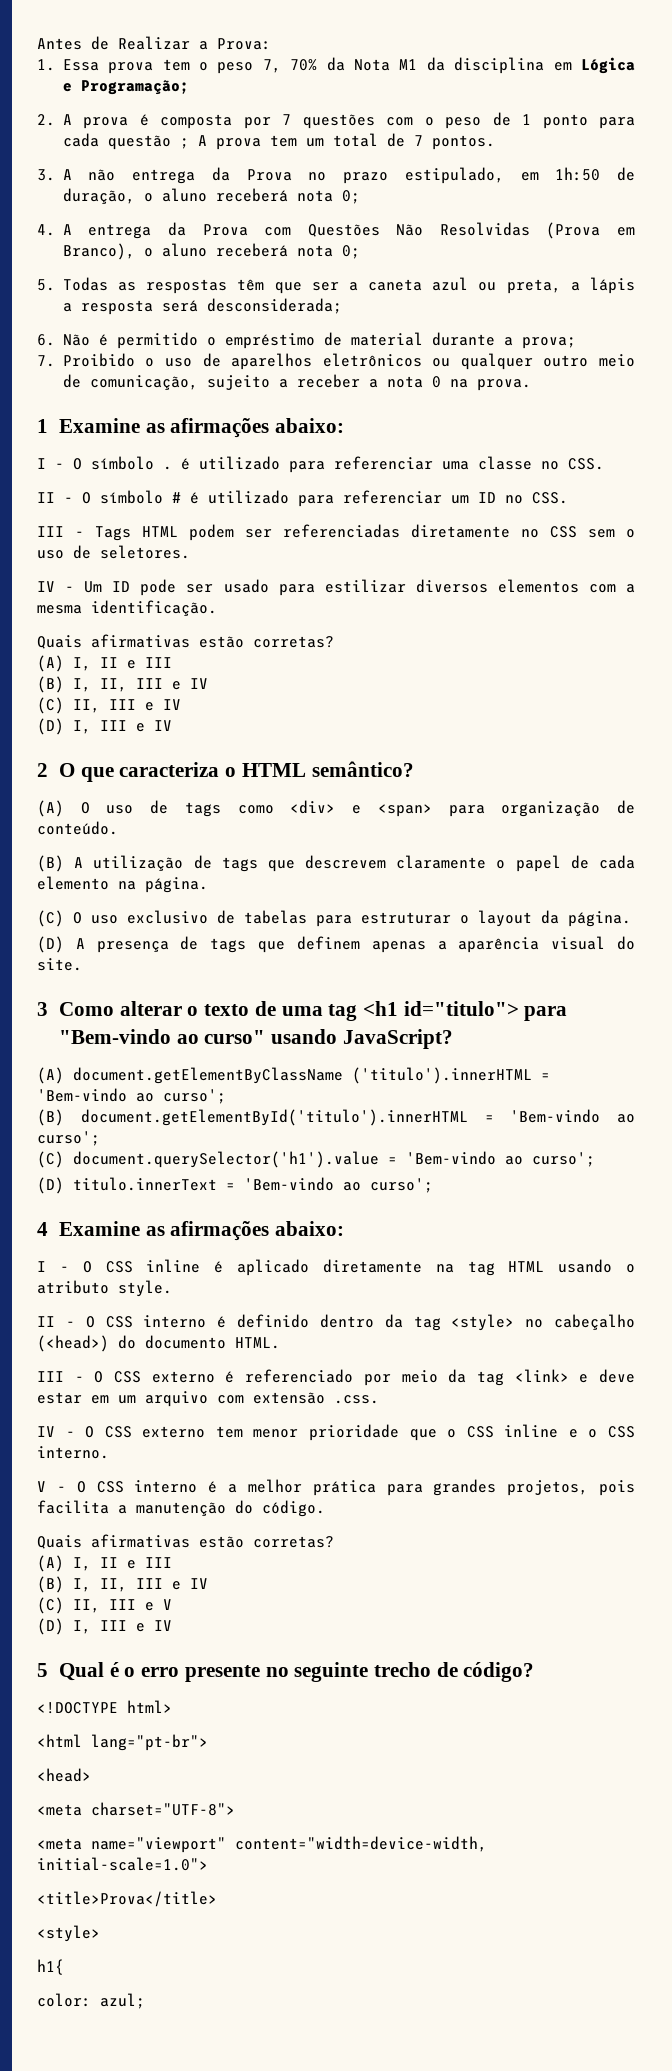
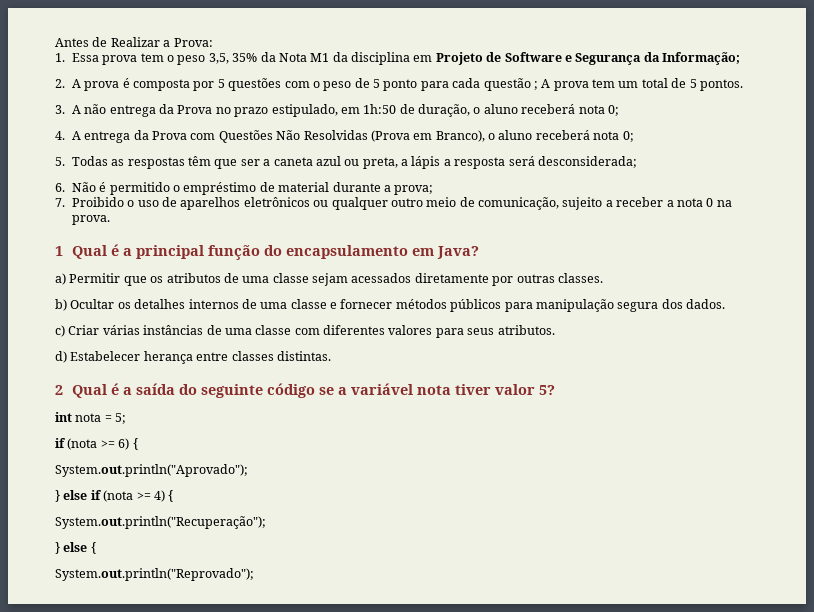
[262,59,318,73] 7, 70% -> [208,53,258,64] 3,5, 35%
[581,57,635,74] [62,80,189,95] Lógica e Programação; -> [435,52,741,65] Projeto de Software e Segurança da Informação;
[282,114,292,125] 7 -> [217,79,225,88] 5
[522,114,532,125] 1 -> [373,79,381,88] 5
[413,135,423,146] 7 -> [689,79,697,88] 5
[59,418,345,438] [37,456,604,473] [37,490,568,507] [37,524,635,541] [37,545,190,559] [37,579,635,596] [37,600,217,617] [37,634,334,649] [37,655,172,672] [37,676,208,693] [37,697,181,714] [37,718,172,735] [37,761,414,782] [37,800,636,817] [37,821,118,835] [37,855,635,872] [37,876,208,893] [37,910,631,927] [37,936,635,953] [37,958,82,971] [37,1001,568,1021] [59,1029,453,1049] [37,1067,550,1084] [37,1088,226,1104] [37,1109,635,1126] [37,1131,100,1146] [37,1151,595,1168] [37,1177,433,1194] [37,1221,345,1241] [37,1259,635,1276] [37,1280,172,1297] [37,1314,635,1331] [37,1335,280,1352] [37,1369,635,1386] [37,1391,379,1407] [37,1424,635,1441] [37,1446,109,1459] [37,1479,635,1496] [37,1500,325,1517] [37,1534,334,1549] [37,1555,172,1572] [37,1576,208,1593] [37,1597,172,1614] [37,1618,172,1635] [37,1662,535,1682] [37,1700,172,1714] [37,1734,208,1751] [37,1768,91,1782] [37,1802,235,1816] [37,1836,487,1853] [37,1857,208,1871] [37,1891,217,1907] [37,1925,100,1942] [37,1959,64,1975] [37,1993,145,2009] Examine as afirmações abaixo: // I - O símbolo . é utilizado para referenciar uma classe no CSS. // II - O símbolo # é utilizado para referenciar um ID no CSS. // III - Tags HTML podem ser referenciadas diretamente no CSS sem o uso de seletores. // IV - Um ID pode ser usado para estilizar diversos elementos com a mesma identificação. // Quais afirmativas estão corretas? // (A) I, II e III // (B) I, II, III e IV // (C) II, III e IV // (D) I, III e IV // 2 O que caracteriza o HTML semântico? // (A) O uso de tags como <div> e <span> para organização de conteúdo. // (B) A utilização de tags que descrevem claramente o papel de cada elemento na página. // (C) O uso exclusivo de tabelas para estruturar o layout da página. // (D) A presença de tags que definem apenas a aparência visual do site. // 3 Como alterar o texto de uma tag <h1 id="titulo"> para "Bem-vindo ao curso" usando JavaScript? // (A) document.getElementByClassName ('titulo').innerHTML = 'Bem-vindo ao curso'; // (B) document.getElementById('titulo').innerHTML = 'Bem-vindo ao curso'; // (C) document.querySelector('h1').value = 'Bem-vindo ao curso'; // (D) titulo.innerText = 'Bem-vindo ao curso'; // 4 Examine as afirmações abaixo: // I - O CSS inline é aplicado diretamente na tag HTML usando o atributo style. // II - O CSS interno é definido dentro da tag <style> no cabeçalho (<head>) do documento HTML. // III - O CSS externo é referenciado por meio da tag <link> e deve estar em um arquivo com extensão .css. // IV - O CSS externo tem menor prioridade que o CSS inline e o CSS interno. // V - O CSS interno é a melhor prática para grandes projetos, pois facilita a manutenção do código. // Quais afirmativas estão corretas? // (A) I, II e III // (B) I, II, III e IV // (C) II, III e V // (D) I, III e IV // 5 Qual é o erro presente no seguinte trecho de código? // <!DOCTYPE html> // <html lang="pt-br"> // <head> // <meta charset="UTF-8"> // <meta name="viewport" content="width=device-width, initial-scale=1.0"> // <title>Prova</title> // <style> // h1{ // color: azul; -> [71,244,479,260] [55,273,603,286] [55,299,725,312] [55,325,555,338] [55,351,331,364] [55,383,555,398] [55,412,127,424] [55,438,138,450] [55,464,248,477] [55,490,174,502] [55,516,266,529] [55,542,96,554] [55,568,254,581] Qual é a principal função do encapsulamento em Java? // a) Permitir que os atributos de uma classe sejam acessados diretamente por outras classes. // b) Ocultar os detalhes internos de uma classe e fornecer métodos públicos para manipulação segura dos dados. // c) Criar várias instâncias de uma classe com diferentes valores para seus atributos. // d) Estabelecer herança entre classes distintas. // 2 Qual é a saída do seguinte código se a variável nota tiver valor 5? // int nota = 5; // if (nota >= 6) { // System.out.println("Aprovado"); // } else if (nota >= 4) { // System.out.println("Recuperação"); // } else { // System.out.println("Reprovado");

